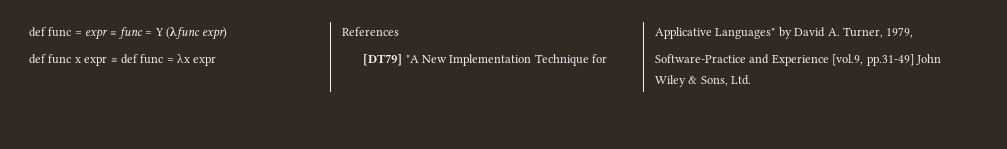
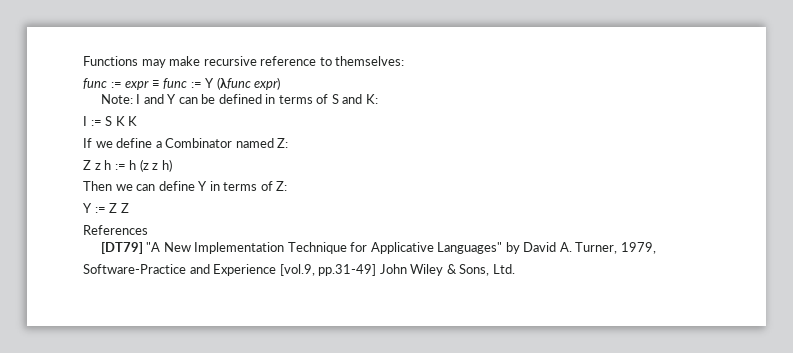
[29,27,82,37] def func = -> [83,56,405,68] [83,78,122,89] Functions may make recursive reference to themselves: // func :=
[145,31,153,36] = -> [190,82,202,88] :=
[29,54,217,66] def func x expr ≡ def func = λx expr -> [100,94,378,104] [83,116,138,126] [83,138,289,148] [83,159,172,172] [83,181,288,191] [83,203,129,213] Note: I and Y can be defined in terms of S and K: // I := S K K // If we define a Combinator named Z: // Z z h := h (z z h) // Then we can define Y in terms of Z: // Y := Z Z

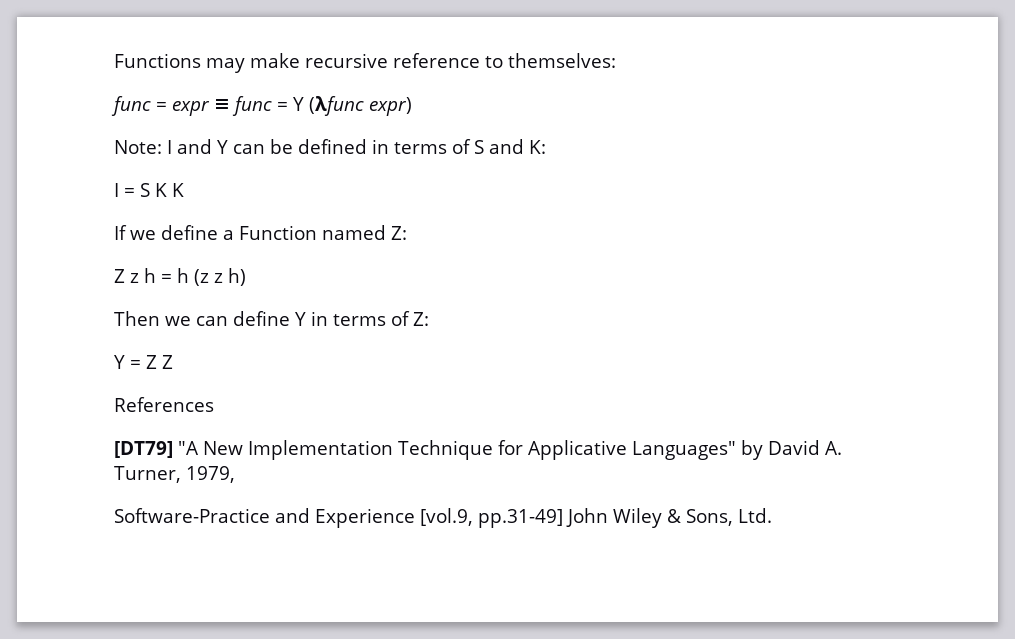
[110,82,122,88] := -> [156,102,167,111] =
[190,82,202,88] := -> [277,102,288,111] =
[90,120,102,126] := -> [124,188,135,197] =
[165,138,233,148] Combinator -> [239,225,317,240] Function
[114,164,126,170] := -> [161,274,172,283] =
[94,207,106,213] := -> [130,360,141,369] =

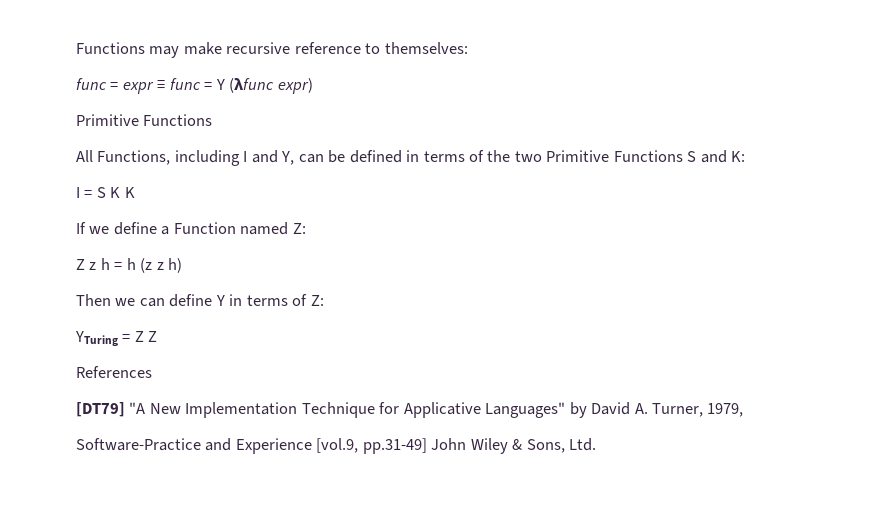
[114,140,162,154] Note: -> [76,114,213,126] [76,150,240,166] Primitive Functions // All Functions, including
[217,140,228,154] Y -> [281,151,295,165] Y,
(471, 146) none -> [487,150,683,162] the two Primitive Functions
[114,355,125,369] Y -> [75,331,118,347] YTuring

